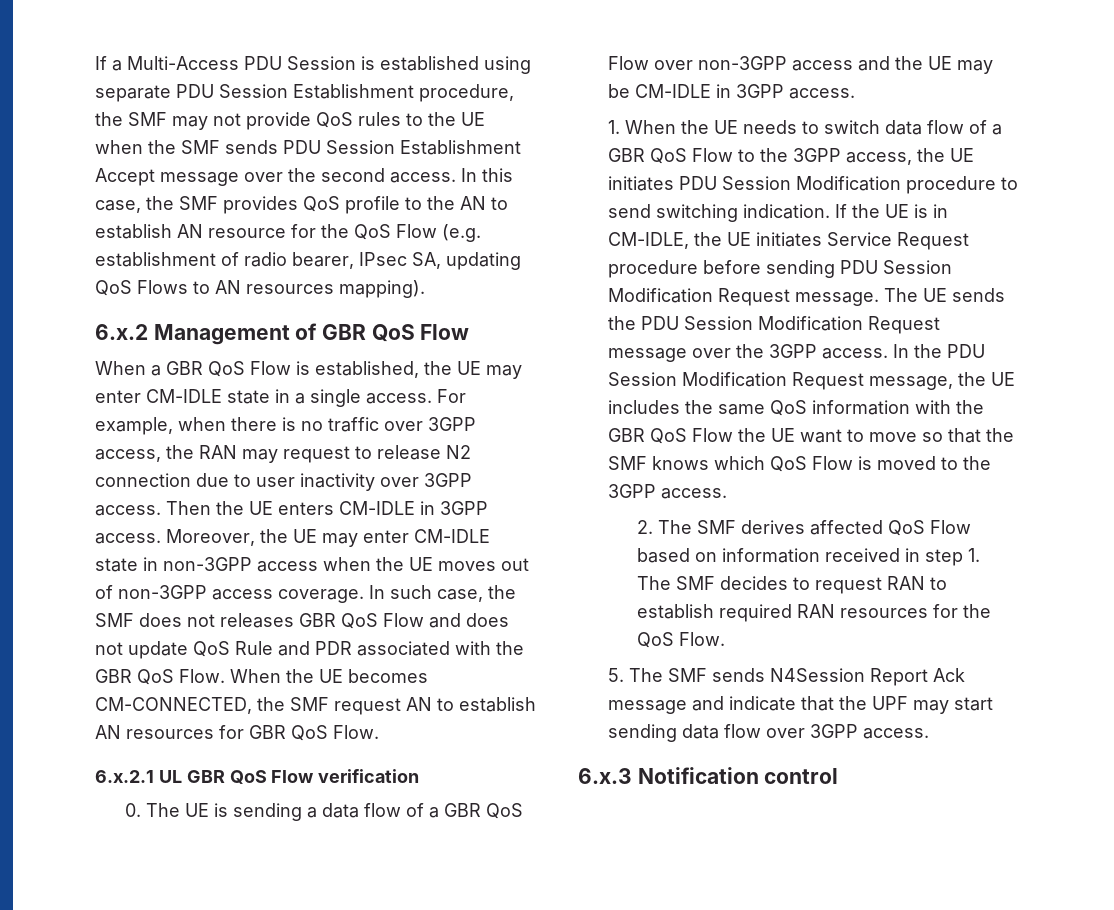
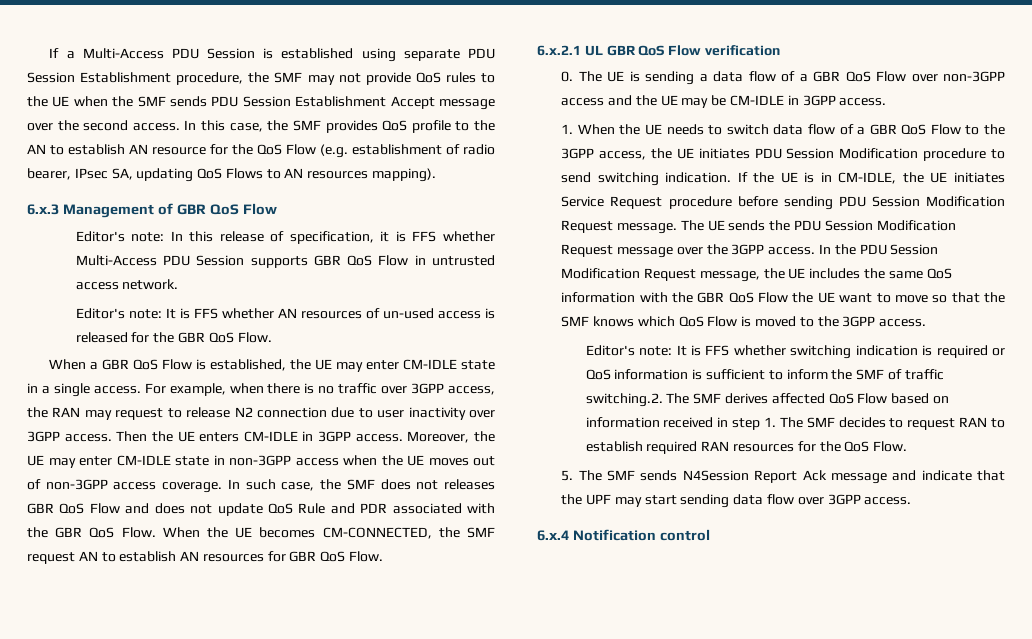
[95,324,148,340] 6.x.2 -> [27,204,59,215] 6.x.3
(470, 332) none -> [75,231,495,244] [75,255,496,268] [75,279,179,290] [75,308,496,319] [75,332,272,343] // Editor's note: In this release of specification, it is FFS whether Multi-Access PDU Session supports GBR QoS Flow in untrusted access network. // Editor's note: It is FFS whether AN resources of un-used access is released for the GBR QoS Flow.
[637,520,654,534] 2. -> [585,345,1005,359] [585,369,944,380] [585,393,663,407] Editor's note: It is FFS whether switching indication is required or QoS information is sufficient to inform the SMF of traffic switching.2.
[578,768,632,784] 6.x.3 -> [537,530,569,541] 6.x.4

